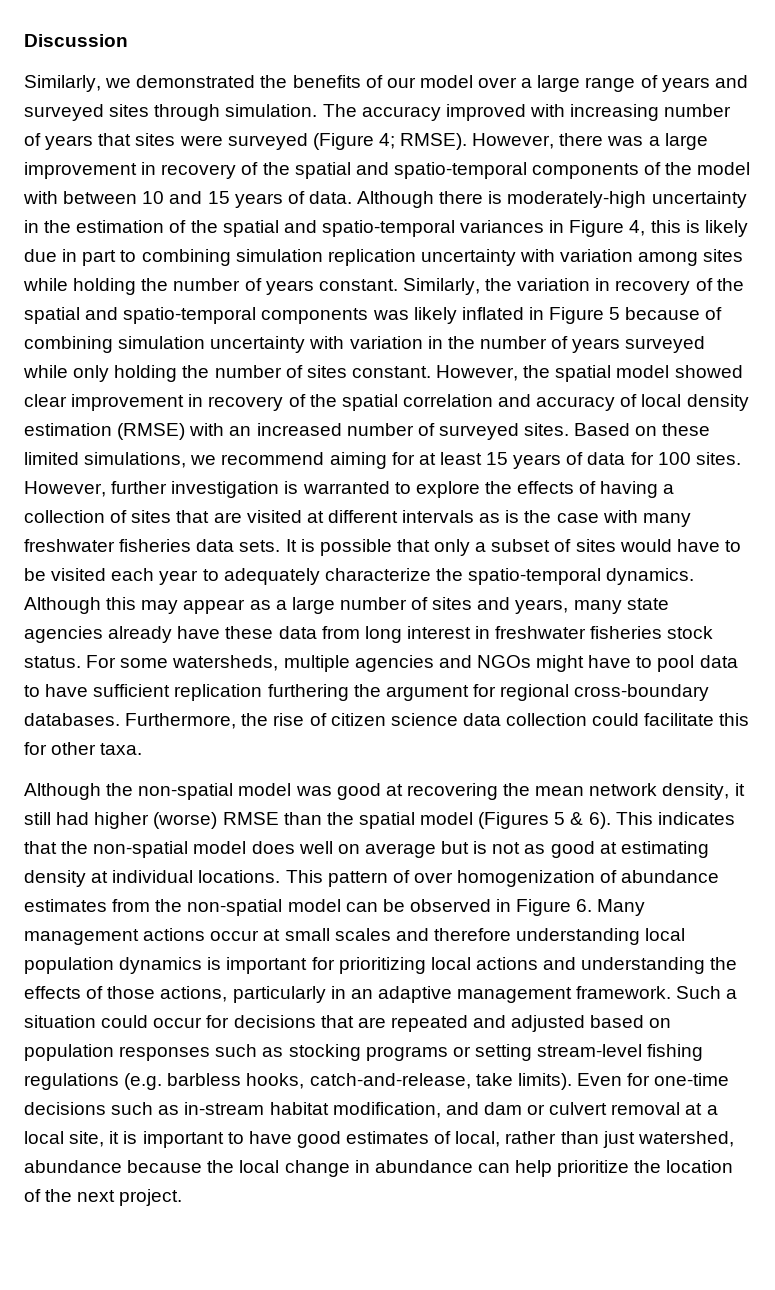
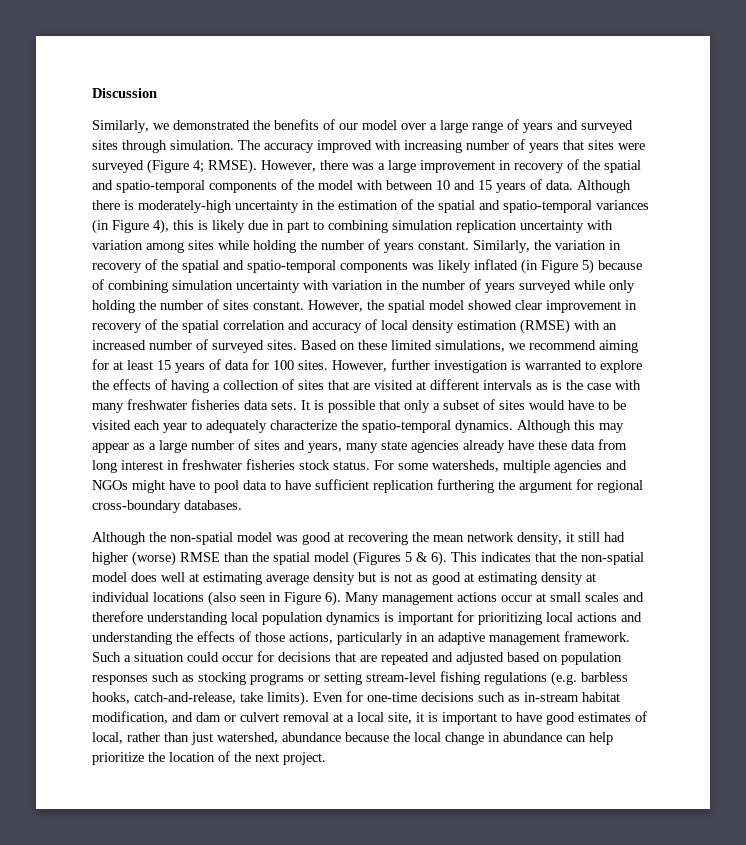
[549,220,646,237] in Figure 4, -> [92,219,169,234] (in Figure 4),
[528,307,621,324] in Figure 5 -> [521,259,594,274] (in Figure 5)
[125,713,750,729] [24,742,143,755] Furthermore, the rise of citizen science data collection could facilitate this for other taxa. -> (242, 505) none
[337,843,436,858] on average -> [189,572,355,585] at estimating average density
[198,870,720,887] [24,899,593,916] locations. This pattern of over homogenization of abundance estimates from the non-spatial model can be observed in Figure 6. -> [153,591,341,606] locations (also seen in Figure 6).

